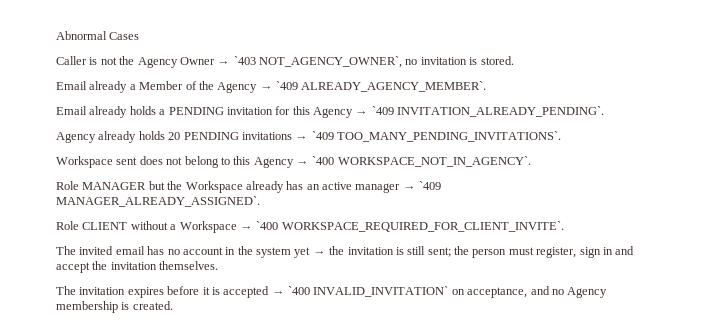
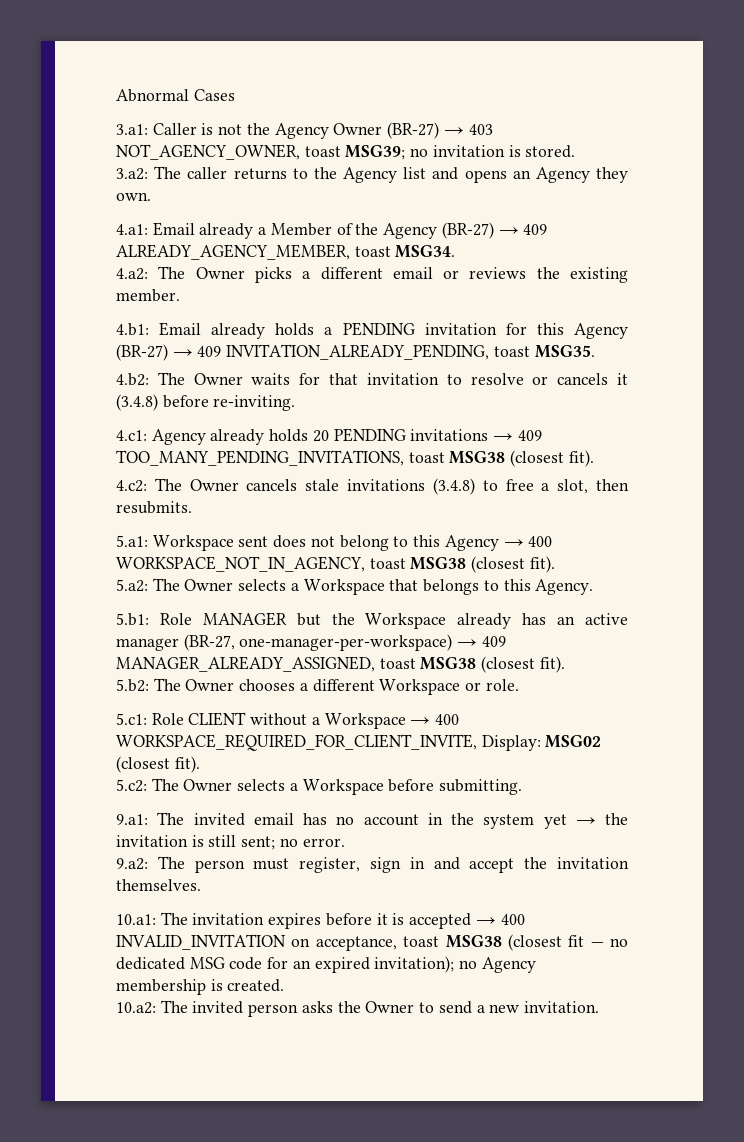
(140, 36) none -> [116,124,148,135] 3.a1:
[217,56,514,68] → `403 NOT_AGENCY_OWNER`, no invitation is stored. // -> [387,122,493,139] [116,144,576,160] [116,166,628,183] [116,192,151,201] [116,224,148,235] (BR-27) → 403 NOT_AGENCY_OWNER, toast MSG39; no invitation is stored. // 3.a2: The caller returns to the Agency list and opens an Agency they own. // 4.a1:
[259,81,487,92] → `409 ALREADY_AGENCY_MEMBER`. // -> [441,222,548,239] [116,244,456,260] [116,266,628,283] [116,289,180,302] [116,323,149,336] (BR-27) → 409 ALREADY_AGENCY_MEMBER, toast MSG34. // 4.a2: The Owner picks a different email or reviews the existing member. // 4.b1:
[355,106,605,117] → `409 INVITATION_ALREADY_PENDING`. // -> [116,344,595,361] [116,372,628,386] [116,394,296,411] [116,430,147,441] (BR-27) → 409 INVITATION_ALREADY_PENDING, toast MSG35. // 4.b2: The Owner waits for that invitation to resolve or cancels it (3.4.8) before re-inviting. // 4.c1:
[311,131,561,142] `409 TOO_MANY_PENDING_INVITATIONS`. // -> [517,430,542,441] [116,450,594,467] [116,478,629,495] [116,501,192,514] [116,535,148,547] 409 TOO_MANY_PENDING_INVITATIONS, toast MSG38 (closest fit). // 4.c2: The Owner cancels stale invitations (3.4.8) to free a slot, then resubmits. // 5.a1:
[312,156,531,167] `400 WORKSPACE_NOT_IN_AGENCY`. // -> [528,536,553,547] [116,556,555,573] [116,578,594,595] [116,613,149,626] 400 WORKSPACE_NOT_IN_AGENCY, toast MSG38 (closest fit). // 5.a2: The Owner selects a Workspace that belongs to this Agency. // 5.b1:
[402,181,442,190] [56,196,260,207] → `409 MANAGER_ALREADY_ASSIGNED`. // -> [183,634,506,651] [116,656,565,673] [116,678,519,695] [116,713,147,725] (BR-27, one-manager-per-workspace) → 409 MANAGER_ALREADY_ASSIGNED, toast MSG38 (closest fit). // 5.b2: The Owner chooses a different Workspace or role. // 5.c1:
[256,221,564,232] `400 WORKSPACE_REQUIRED_FOR_CLIENT_INVITE`. // -> [435,714,460,725] [116,734,602,751] [116,756,200,773] [116,778,523,795] [116,814,148,825] 400 WORKSPACE_REQUIRED_FOR_CLIENT_INVITE, Display: MSG02 (closest fit). // 5.c2: The Owner selects a Workspace before submitting. // 9.a1:
[454,246,469,255] the -> [279,838,345,847] [116,856,185,870] no error. // 9.a2: The
(219, 265) none -> [116,914,156,925] 10.a1:
[288,286,550,298] `400 INVALID_INVITATION` on acceptance, and -> [500,914,525,925] [116,934,628,951] [116,956,455,973] 400 INVALID_INVITATION on acceptance, toast MSG38 (closest fit — no dedicated MSG code for an expired invitation);
(173, 305) none -> [116,1000,599,1017] // 10.a2: The invited person asks the Owner to send a new invitation.

